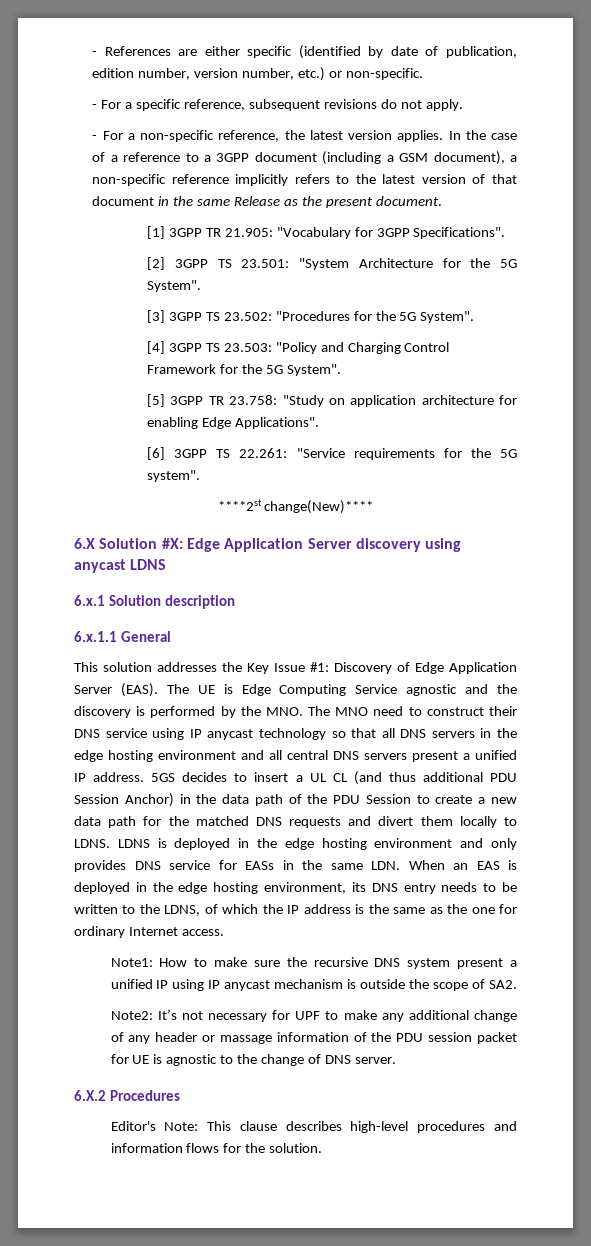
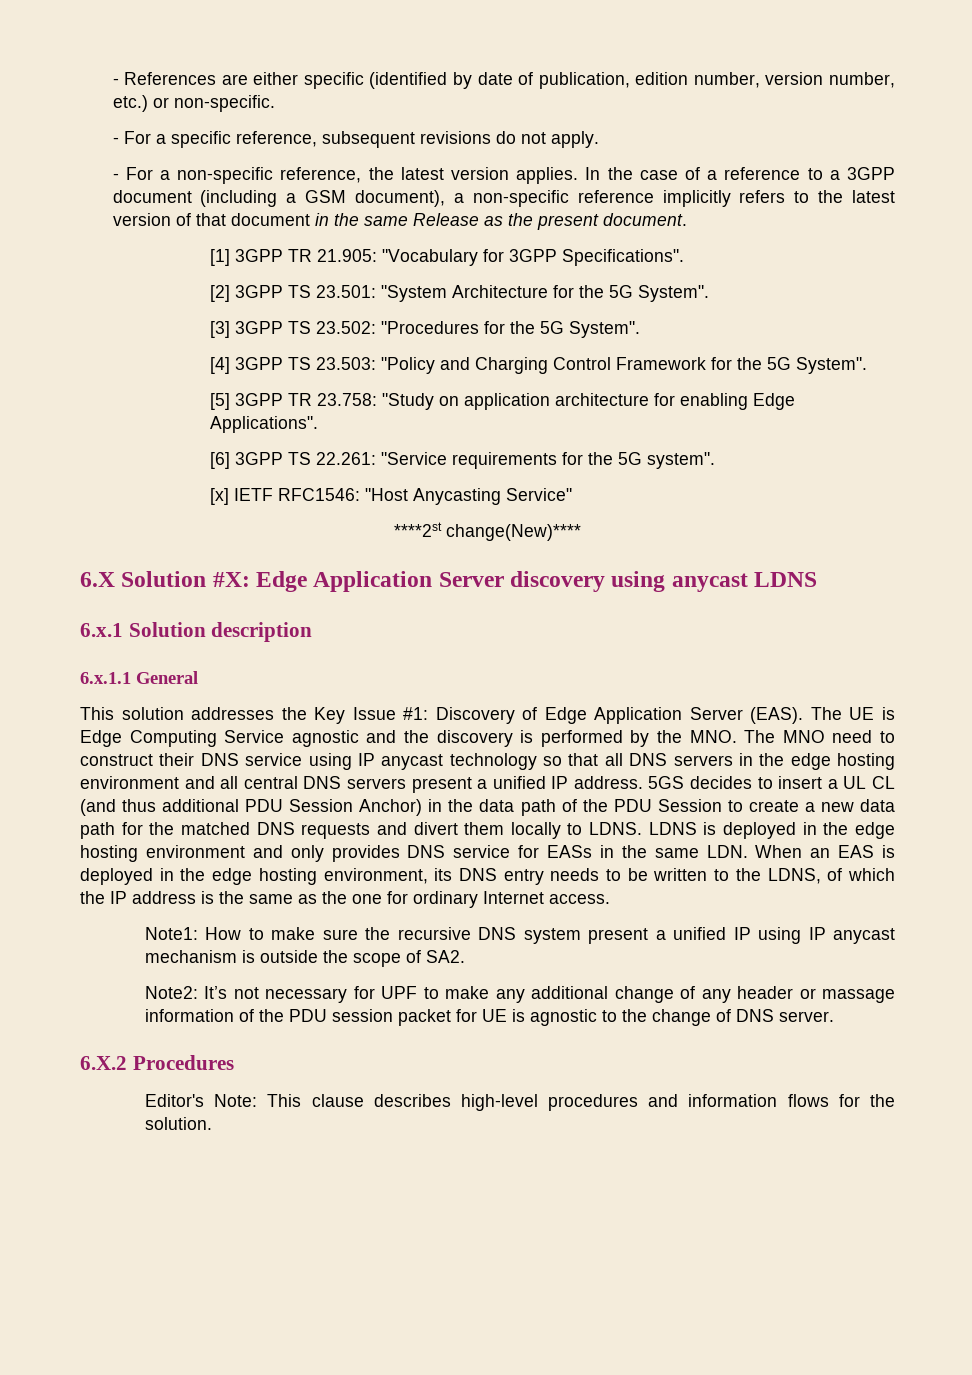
(201, 476) none -> [210,488,573,505] // [x] IETF RFC1546: "Host Anycasting Service"

